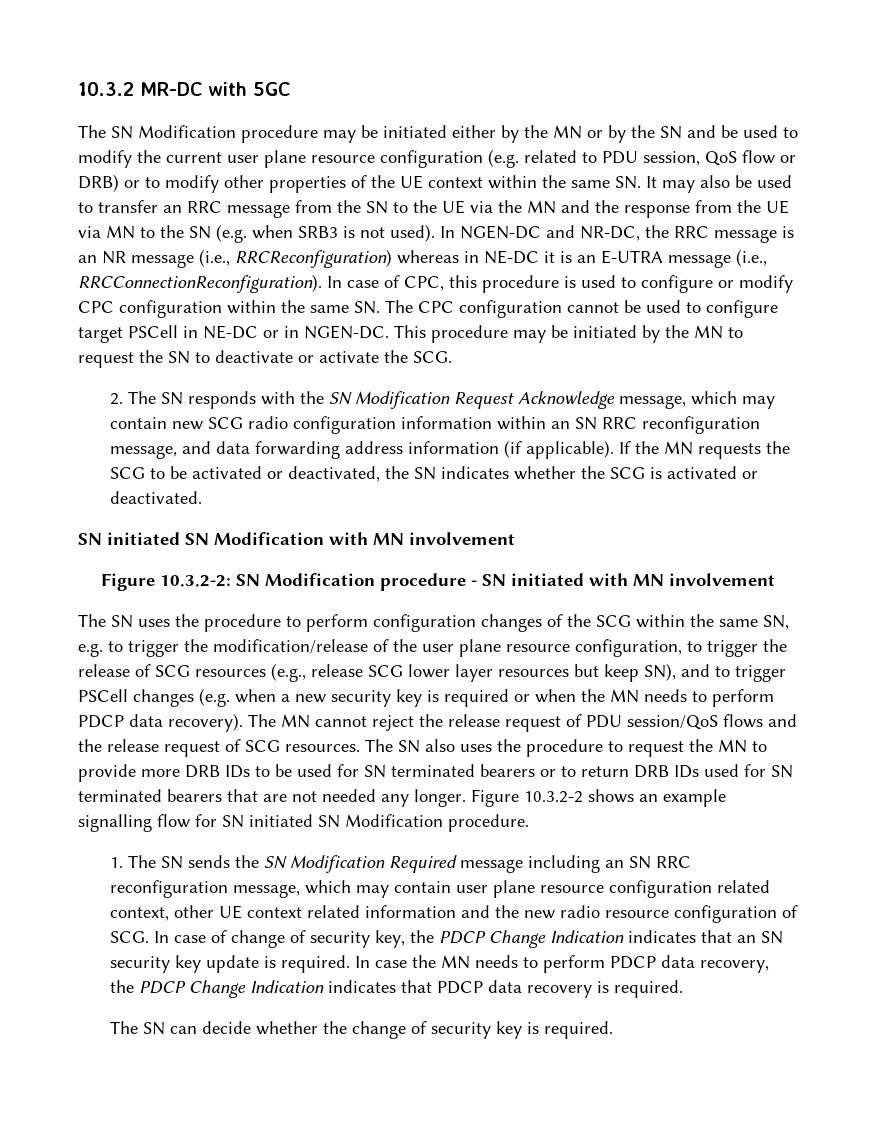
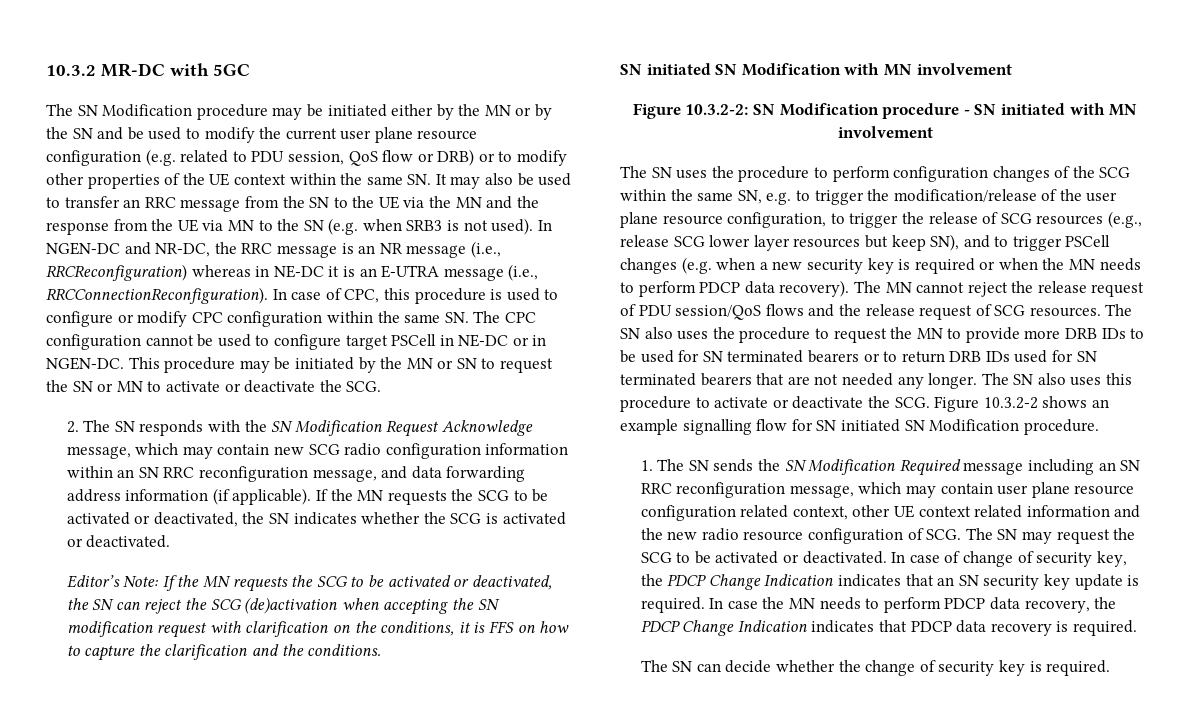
(723, 332) none -> [437,358,477,369] or SN
[195,350,379,363] to deactivate or activate -> [97,380,316,393] or MN to activate or deactivate
(203, 497) none -> [66,575,552,592] [66,597,500,615] [66,621,570,638] [66,644,382,661] // Editor’s Note: If the MN requests the SCG to be activated or deactivated, the SN can reject the SCG (de)activation when accepting the SN modification request with clarification on the conditions, it is FFS on how to capture the clarification and the conditions.
(466, 798) none -> [981,373,1133,386] [620,396,930,412] The SN also uses this procedure to activate or deactivate the SCG.
(150, 937) none -> [965,528,1136,544] [640,551,887,564] The SN may request the SCG to be activated or deactivated.

